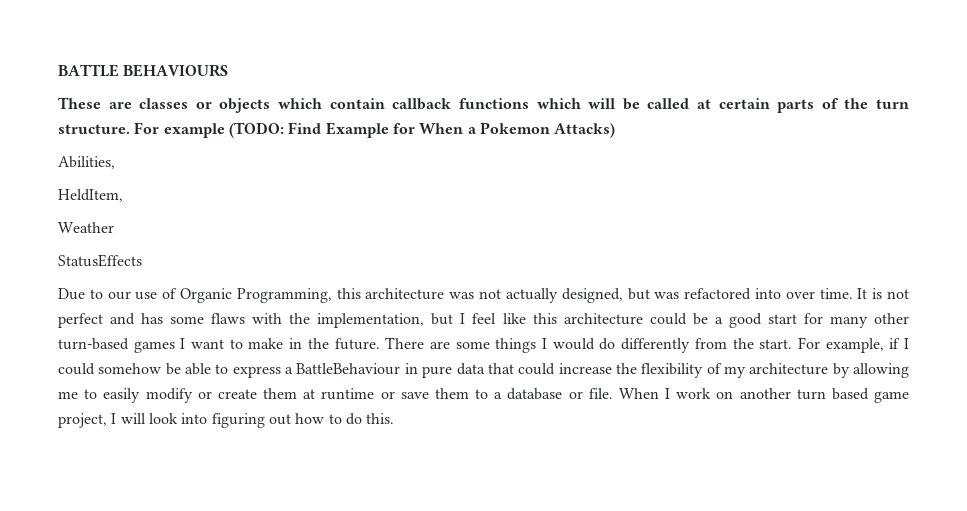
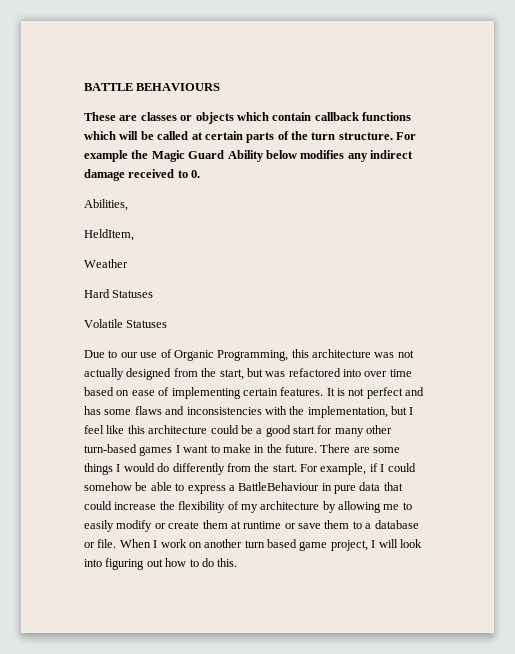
[228,122,616,138] (TODO: Find Example for When a Pokemon Attacks) -> [131,150,413,162] [84,169,201,181] the Magic Guard Ability below modifies any indirect damage received to 0.
[58,254,142,267] StatusEffects -> [84,289,154,298] [84,319,168,328] Hard Statuses // Volatile Statuses
[561,288,623,303] designed, -> [126,368,244,380] designed from the start,
[819,288,853,299] time. -> [389,369,412,377] [84,387,324,399] time based on ease of implementing certain features.
(246, 318) none -> [165,406,262,415] and inconsistencies

